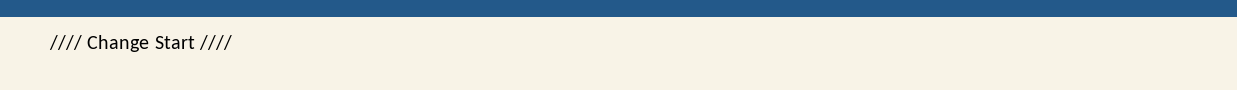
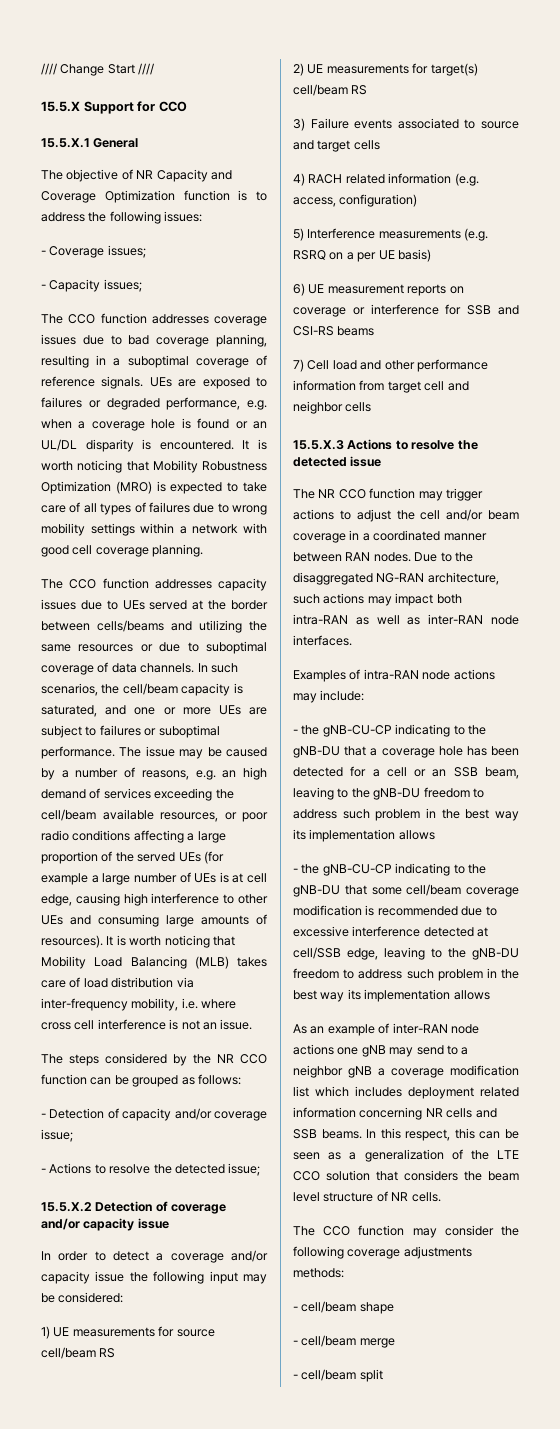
(233, 42) none -> [41,101,187,114] [41,138,139,148] [41,169,232,182] [41,190,267,203] [41,211,203,224] [41,245,146,258] [41,279,142,292] [41,313,267,326] [41,334,267,347] [41,355,267,368] [41,376,267,389] [41,397,267,410] [41,418,267,431] [41,439,267,452] [41,460,267,473] [41,481,267,494] [41,502,267,515] [41,523,267,536] [41,544,204,557] [41,578,267,591] [41,599,268,610] [41,620,267,633] [41,641,267,654] [41,662,238,675] [41,683,243,696] [41,705,267,717] [41,725,220,738] [41,746,267,759] [41,767,267,780] [41,788,234,801] [41,809,268,822] [41,830,226,843] [41,851,224,864] [41,872,267,885] [41,893,268,906] [41,914,267,927] [41,935,235,948] [41,956,267,969] [41,977,194,988] [41,998,237,1011] [41,1019,253,1030] [41,1053,267,1066] [41,1074,241,1087] [41,1108,267,1121] [41,1129,73,1142] [41,1163,261,1176] [41,1201,227,1214] [41,1218,169,1231] [41,1250,268,1263] [41,1271,267,1284] [41,1292,124,1303] [41,1326,215,1339] [41,1347,116,1359] [293,63,478,76] [293,84,368,96] [293,118,519,131] [293,140,380,152] [293,173,479,186] [293,194,418,207] [293,228,489,241] [293,249,431,262] [293,283,464,296] [293,304,519,317] [293,326,375,336] [293,359,488,372] [293,380,469,393] [293,401,372,414] [293,439,478,450] [293,456,382,467] [293,488,483,501] [293,509,519,522] [293,530,487,543] [293,552,473,562] [293,572,499,585] [293,593,462,606] [293,614,519,625] [293,635,352,646] [293,669,495,682] [293,690,365,703] [293,724,486,737] [293,746,519,758] [293,766,519,779] [293,787,484,800] [293,808,519,821] [293,829,435,842] [293,863,486,876] [293,884,519,897] [293,905,497,916] [293,926,489,937] [293,947,519,960] [293,968,519,981] [293,989,490,1002] [293,1023,479,1036] [293,1044,469,1057] [293,1065,519,1078] [293,1086,519,1099] [293,1107,497,1120] [293,1128,519,1141] [293,1149,519,1162] [293,1170,519,1181] [293,1191,441,1202] [293,1225,519,1238] [293,1246,472,1259] [293,1268,344,1278] [293,1301,394,1314] [293,1335,395,1348] [293,1369,383,1382] // 15.5.X Support for CCO // 15.5.X.1 General // The objective of NR Capacity and Coverage Optimization function is to address the following issues: // - Coverage issues; // - Capacity issues; // The CCO function addresses coverage issues due to bad coverage planning, resulting in a suboptimal coverage of reference signals. UEs are exposed to failures or degraded performance, e.g. when a coverage hole is found or an UL/DL disparity is encountered. It is worth noticing that Mobility Robustness Optimization (MRO) is expected to take care of all types of failures due to wrong mobility settings within a network with good cell coverage planning. // The CCO function addresses capacity issues due to UEs served at the border between cells/beams and utilizing the same resources or due to suboptimal coverage of data channels. In such scenarios, the cell/beam capacity is saturated, and one or more UEs are subject to failures or suboptimal performance. The issue may be caused by a number of reasons, e.g. an high demand of services exceeding the cell/beam available resources, or poor radio conditions affecting a large proportion of the served UEs (for example a large number of UEs is at cell edge, causing high interference to other UEs and consuming large amounts of resources). It is worth noticing that Mobility Load Balancing (MLB) takes care of load distribution via inter-frequency mobility, i.e. where cross cell interference is not an issue. // The steps considered by the NR CCO function can be grouped as follows: // - Detection of capacity and/or coverage issue; // - Actions to resolve the detected issue; // 15.5.X.2 Detection of coverage and/or capacity issue // In order to detect a coverage and/or capacity issue the following input may be considered: // 1) UE measurements for source cell/beam RS // 2) UE measurements for target(s) cell/beam RS // 3) Failure events associated to source and target cells // 4) RACH related information (e.g. access, configuration) // 5) Interference measurements (e.g. RSRQ on a per UE basis) // 6) UE measurement reports on coverage or interference for SSB and CSI-RS beams // 7) Cell load and other performance information from target cell and neighbor cells // 15.5.X.3 Actions to resolve the detected issue // The NR CCO function may trigger actions to adjust the cell and/or beam coverage in a coordinated manner between RAN nodes. Due to the disaggregated NG-RAN architecture, such actions may impact both intra-RAN as well as inter-RAN node interfaces. // Examples of intra-RAN node actions may include: // - the gNB-CU-CP indicating to the gNB-DU that a coverage hole has been detected for a cell or an SSB beam, leaving to the gNB-DU freedom to address such problem in the best way its implementation allows // - the gNB-CU-CP indicating to the gNB-DU that some cell/beam coverage modification is recommended due to excessive interference detected at cell/SSB edge, leaving to the gNB-DU freedom to address such problem in the best way its implementation allows // As an example of inter-RAN node actions one gNB may send to a neighbor gNB a coverage modification list which includes deployment related information concerning NR cells and SSB beams. In this respect, this can be seen as a generalization of the LTE CCO solution that considers the beam level structure of NR cells. // The CCO function may consider the following coverage adjustments methods: // - cell/beam shape // - cell/beam merge // - cell/beam split

